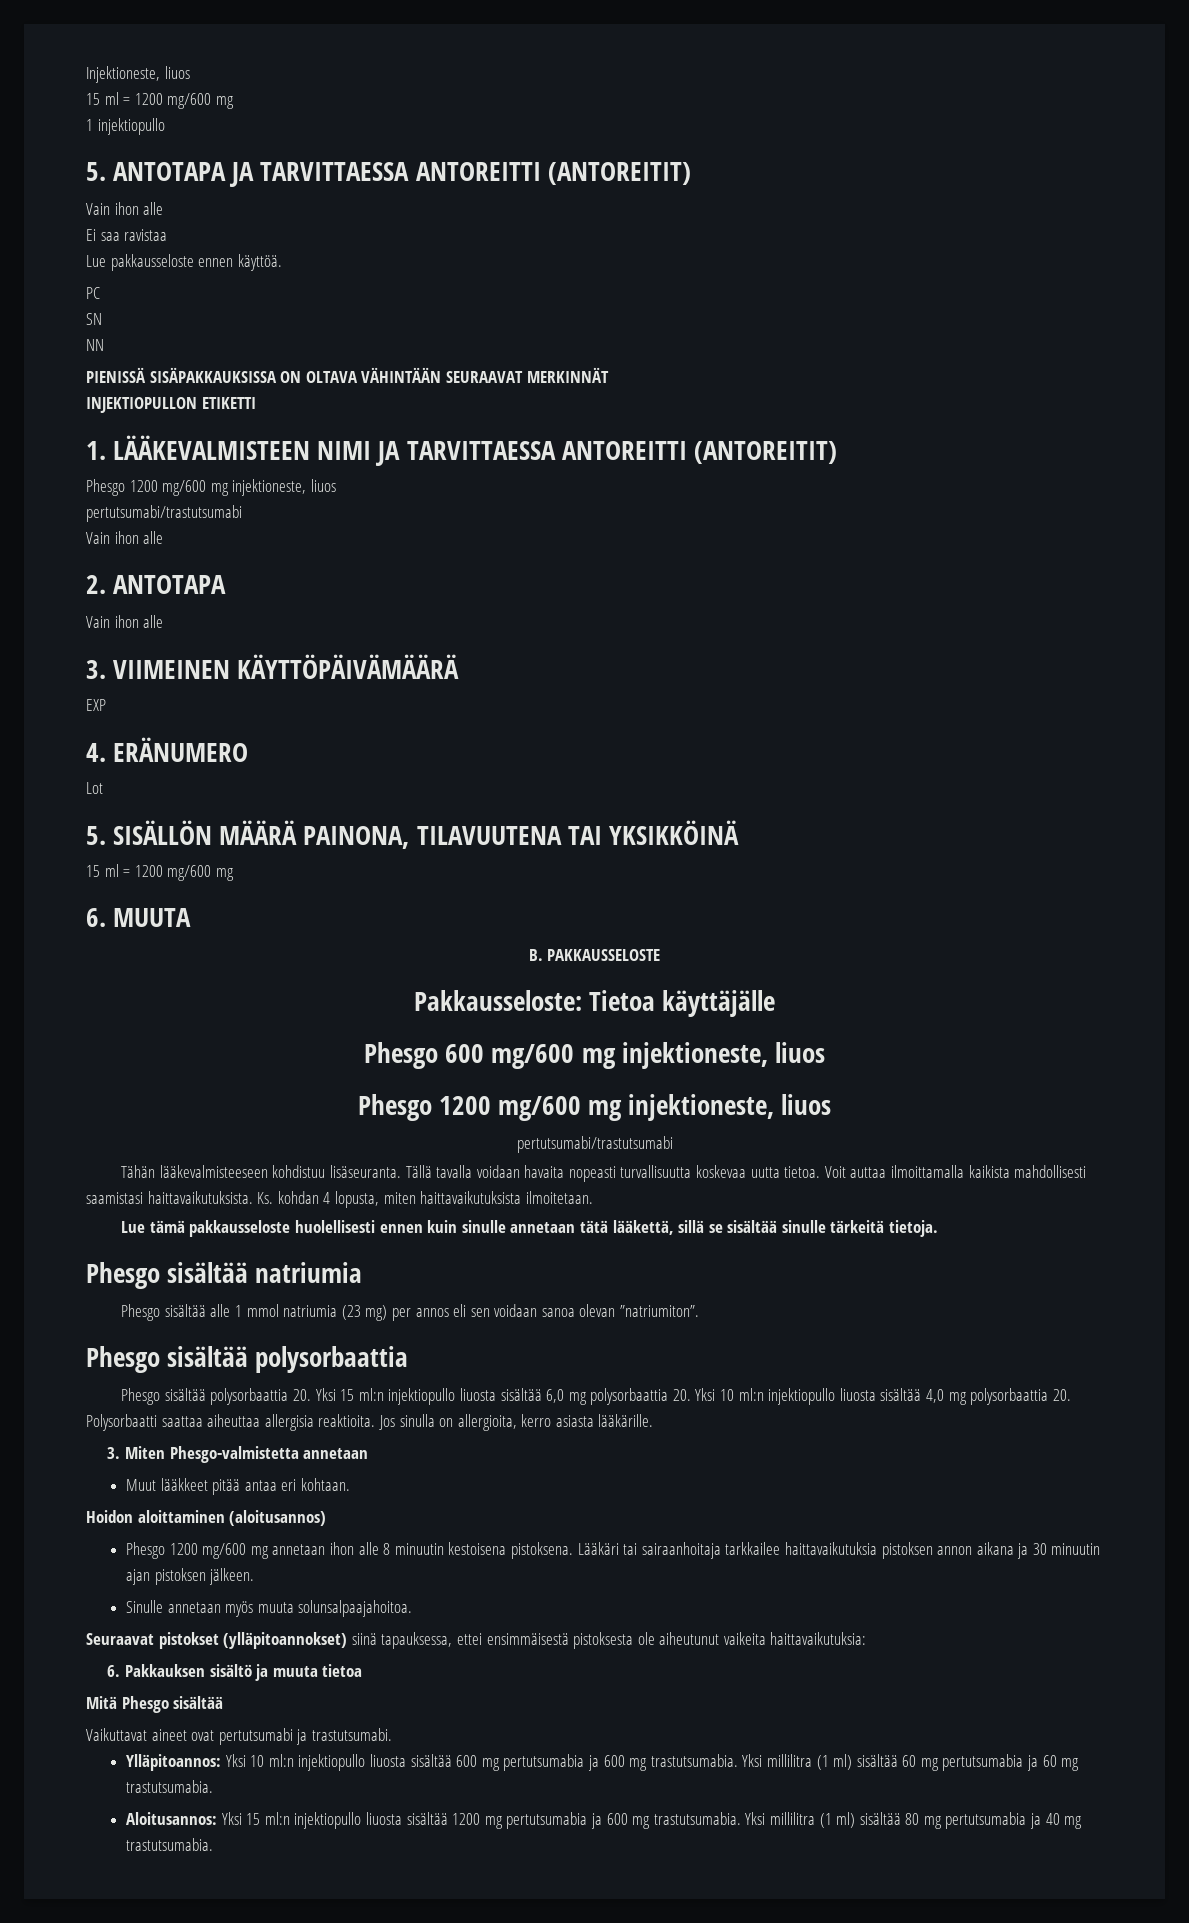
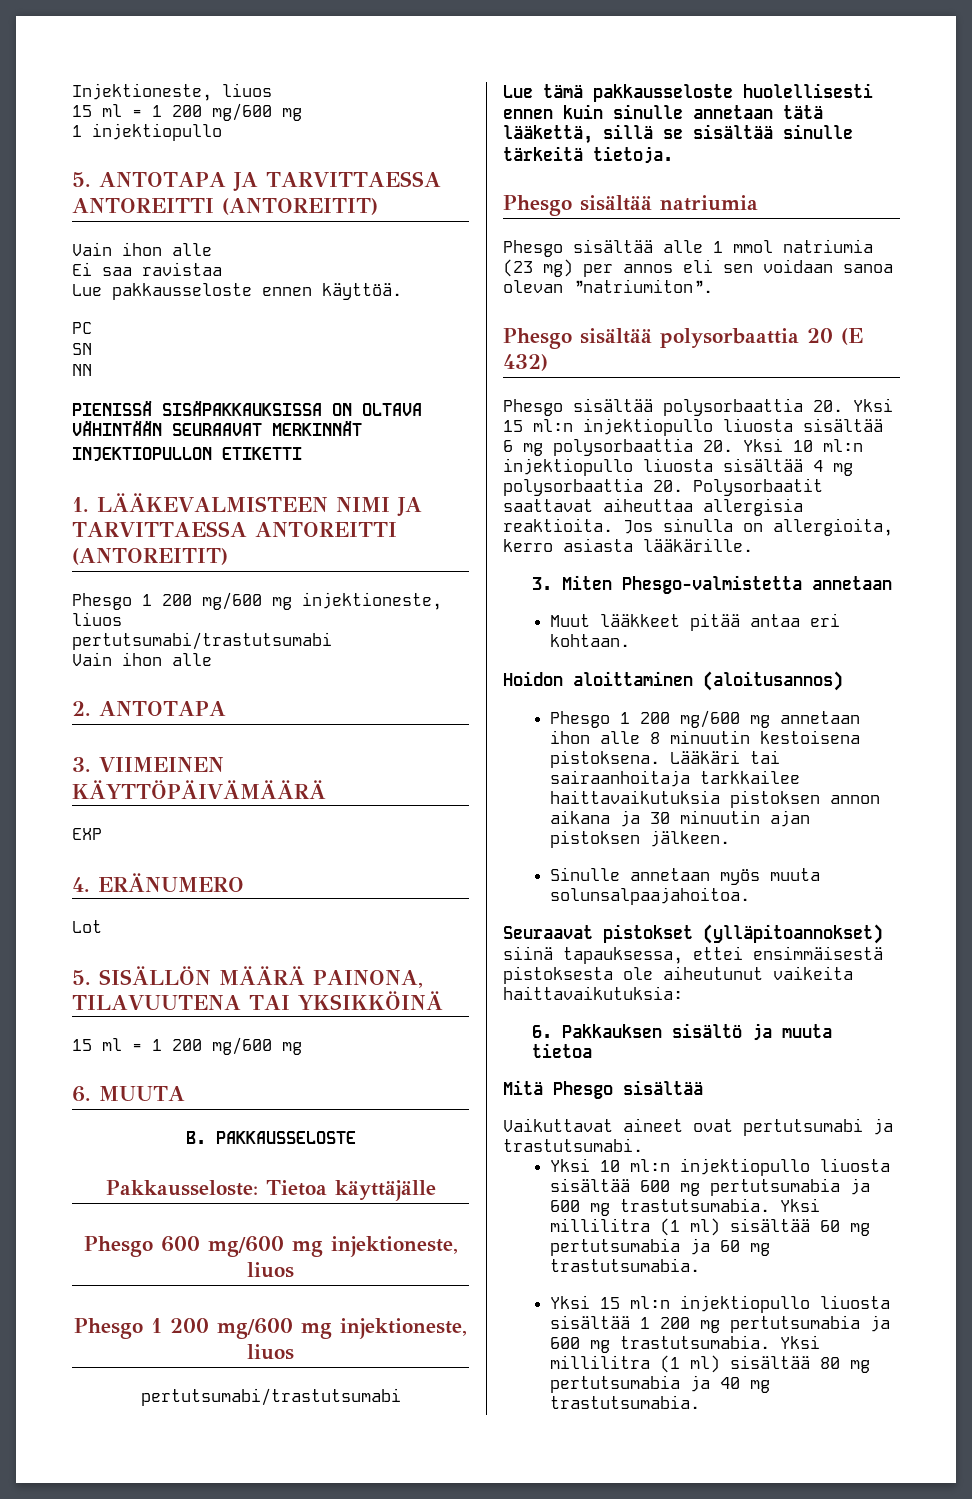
[134,93,163,105] 1200 -> [152,105,202,117] 1 200
[129,480,158,492] 1200 -> [142,594,192,606] 1 200
[86,615,164,628] // Vain ihon alle -> (226, 708) none
[134,865,163,877] 1200 -> [152,1039,202,1051] 1 200
[438,1094,832,1121] [516,1136,673,1153] [121,1165,1087,1182] [86,1191,593,1208] 1200 mg/600 mg injektioneste, liuos // pertutsumabi/trastutsumabi // Tähän lääkevalmisteeseen kohdistuu lisäseuranta. Tällä tavalla voidaan havaita nopeasti turvallisuutta koskevaa uutta tietoa. Voit auttaa ilmoittamalla kaikista mahdollisesti saamistasi haittavaikutuksista. Ks. kohdan 4 lopusta, miten haittavaikutuksista ilmoitetaan. -> [151,1318,467,1339] [247,1344,294,1360] [140,1388,401,1406] 1 200 mg/600 mg injektioneste, liuos // pertutsumabi/trastutsumabi
(409, 1359) none -> [807,328,863,345] [503,354,548,371] 20 (E 432)
[546,1389,565,1403] 6,0 -> [503,440,513,452] 6
[926,1388,1071,1405] [86,1414,203,1431] 4,0 mg polysorbaattia 20. Polysorbaatti saattaa -> [813,460,853,476] [503,478,823,496] [503,499,593,512] 4 mg polysorbaattia 20. Polysorbaatit saattavat
[169,1543,198,1555] 1200 -> [619,712,670,724] 1 200
[126,1754,222,1771] Ylläpitoannos: -> (643, 1145) none
[126,1812,481,1829] Aloitusannos: Yksi 15 ml:n injektiopullo liuosta sisältää 1200 -> [549,1295,890,1313] [549,1315,690,1329] Yksi 15 ml:n injektiopullo liuosta sisältää 1 200

